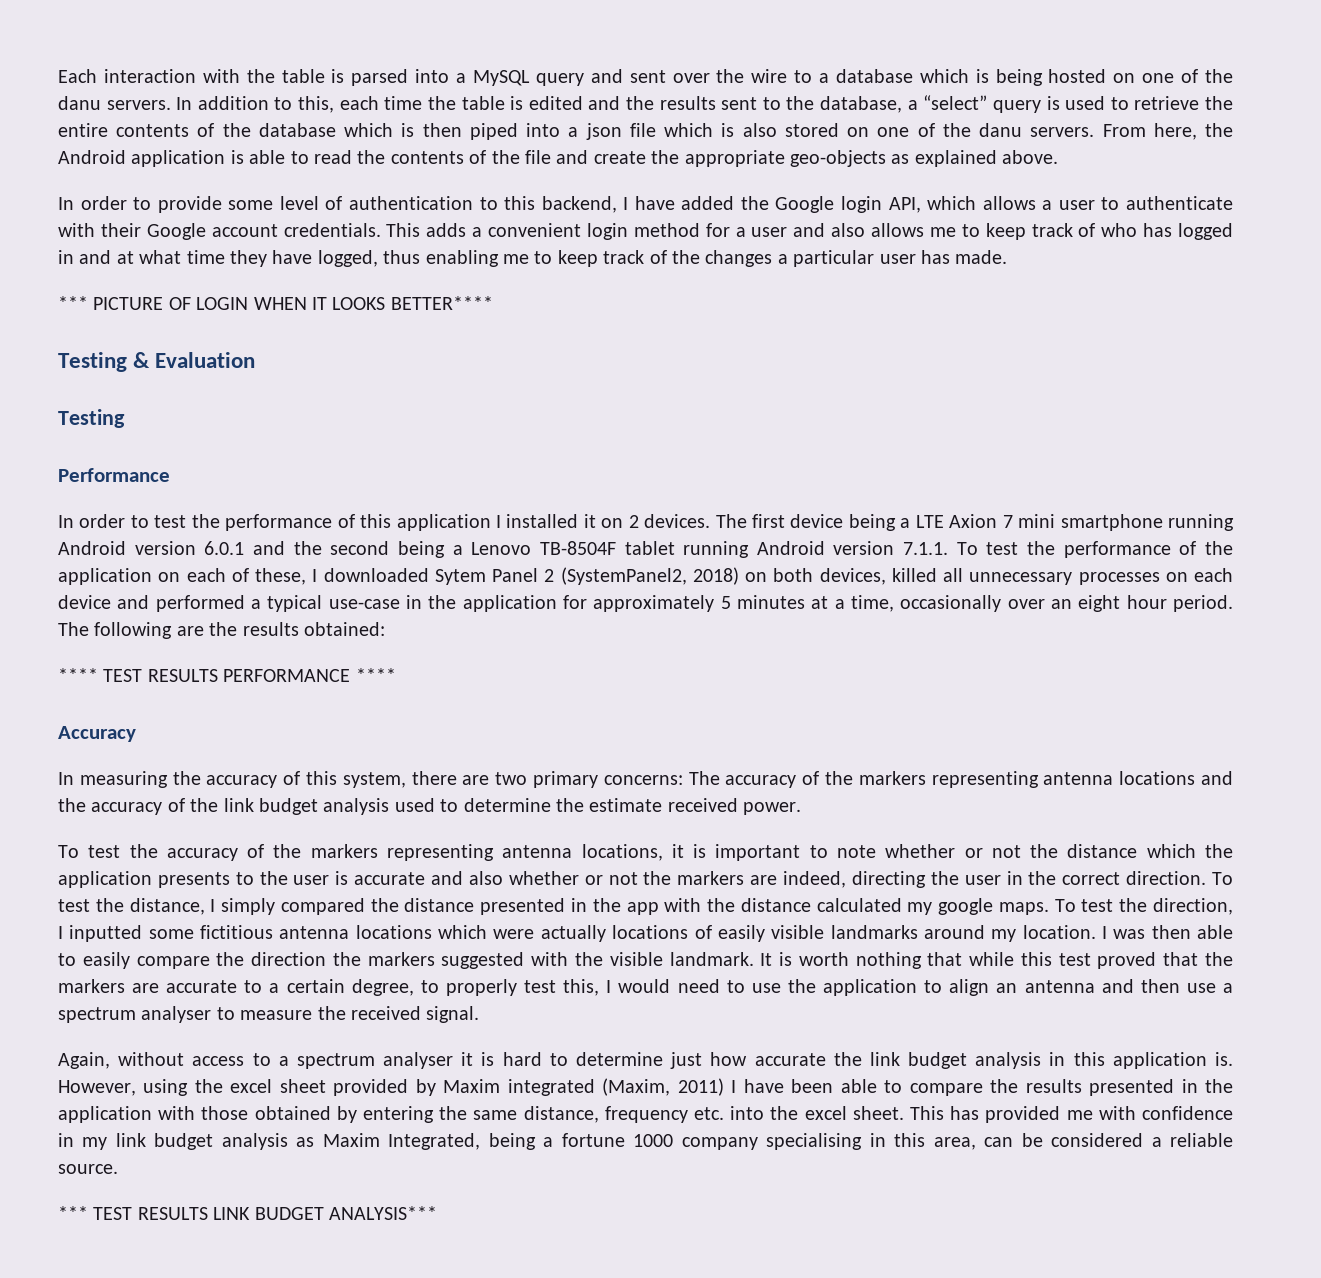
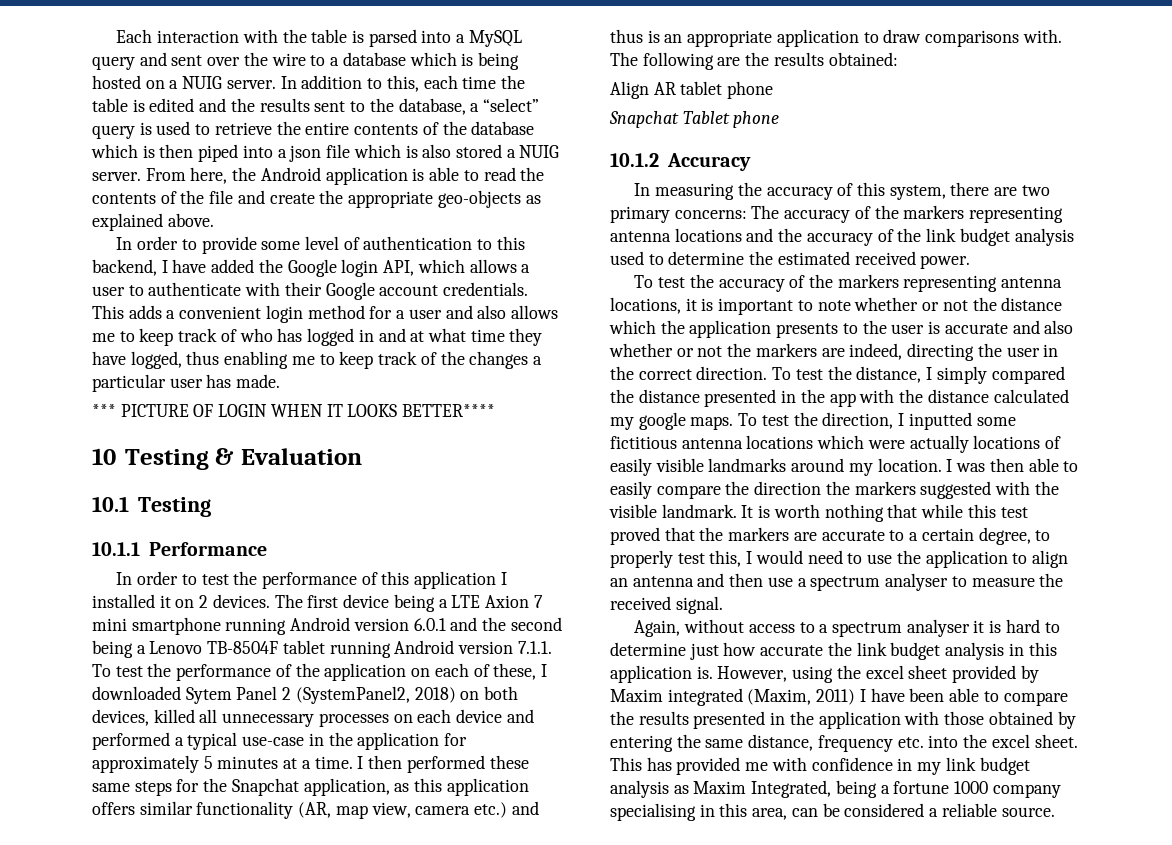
[1142,69,1233,83] [58,96,171,110] one of the danu servers. -> [169,76,276,89] a NUIG server.
[847,123,1095,137] on one of the danu servers. -> [506,145,560,158] [92,172,141,181] a NUIG server.
(493, 303) none -> [92,448,116,465] 10
(256, 360) none -> [92,496,129,512] 10.1
(125, 418) none -> [92,542,140,556] 10.1.1
[851,595,1234,612] time, occasionally over an eight hour period. -> [314,755,529,773] [92,778,529,796] [92,801,539,819] [610,29,1062,47] time. I then performed these same steps for the Snapchat application, as this application offers similar functionality (AR, map view, camera etc.) and thus is an appropriate application to draw comparisons with.
[58,668,396,682] **** TEST RESULTS PERFORMANCE **** // -> [610,81,774,99] [609,111,780,128] [610,153,659,167] Align AR tablet phone // Snapchat Tablet phone // 10.1.2
[589,798,663,812] estimate -> [777,251,850,265] estimated
[58,1206,437,1220] // *** TEST RESULTS LINK BUDGET ANALYSIS*** -> (1055, 812) none

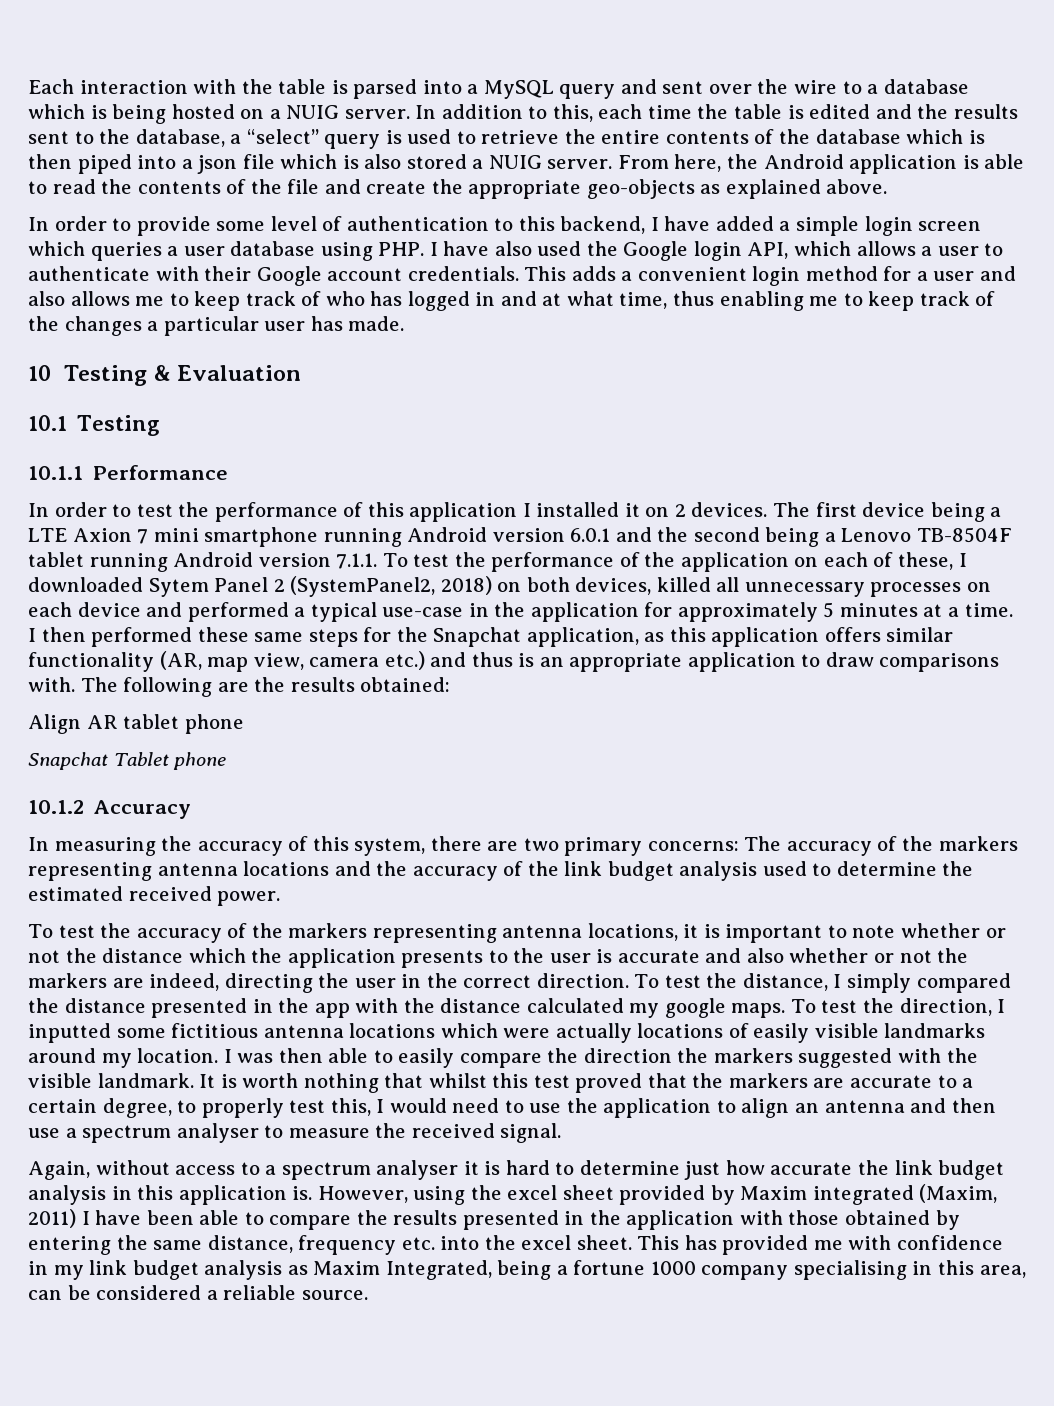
(255, 266) none -> [779,216,982,236] [28,241,582,261] a simple login screen which queries a user database using PHP. I have also used
[470,328,543,346] [92,351,182,369] time they have logged, -> [619,292,668,309] time,
[92,404,496,417] // *** PICTURE OF LOGIN WHEN IT LOOKS BETTER**** -> (405, 323) none
[921,504,964,518] while -> [428,1073,487,1088] whilst

